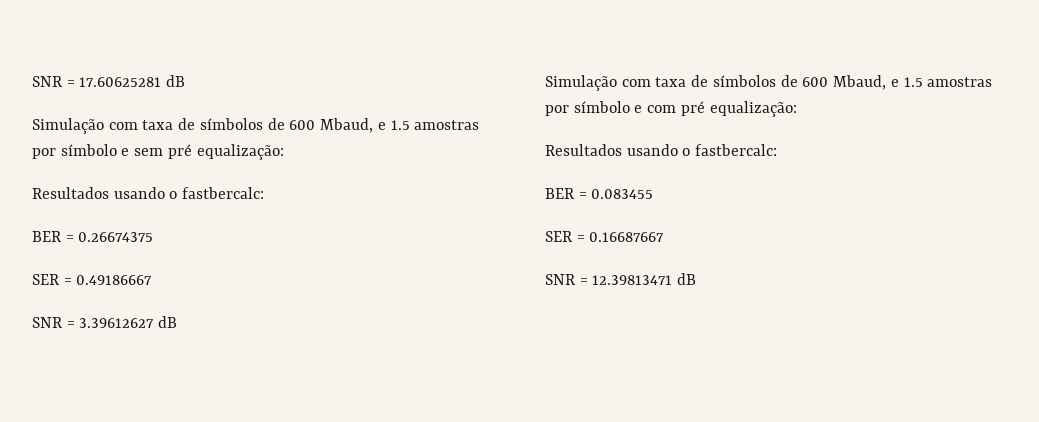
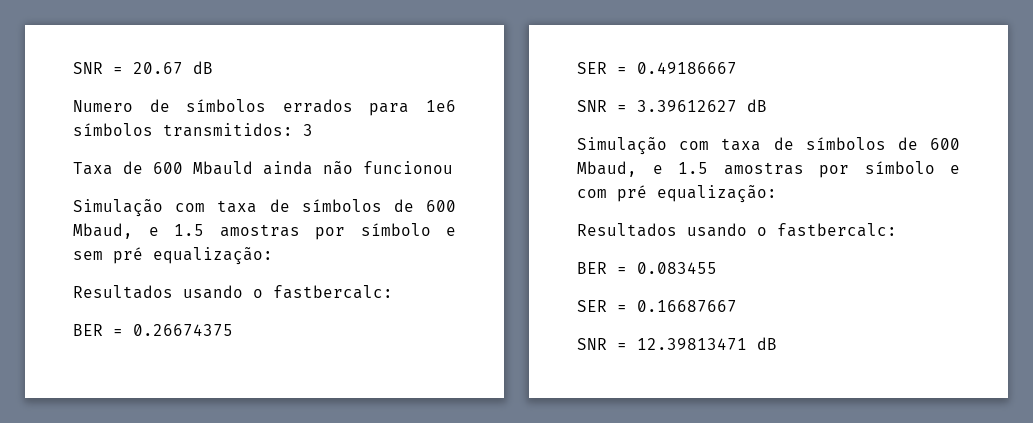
[32,75,186,87] SNR = 17.60625281 dB -> [73,61,213,74] [73,99,456,116] [73,123,313,137] [73,161,453,175] SNR = 20.67 dB // Numero de símbolos errados para 1e6 símbolos transmitidos: 3 // Taxa de 600 Mbauld ainda não funcionou

